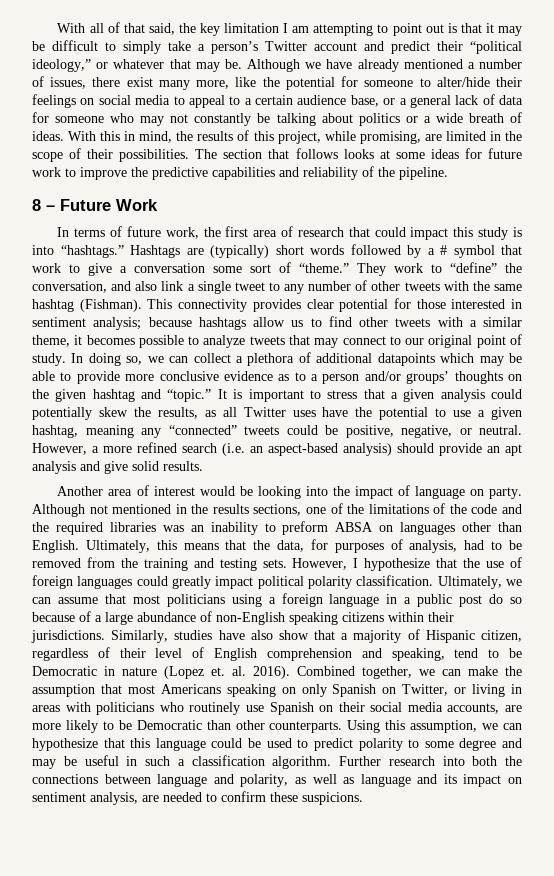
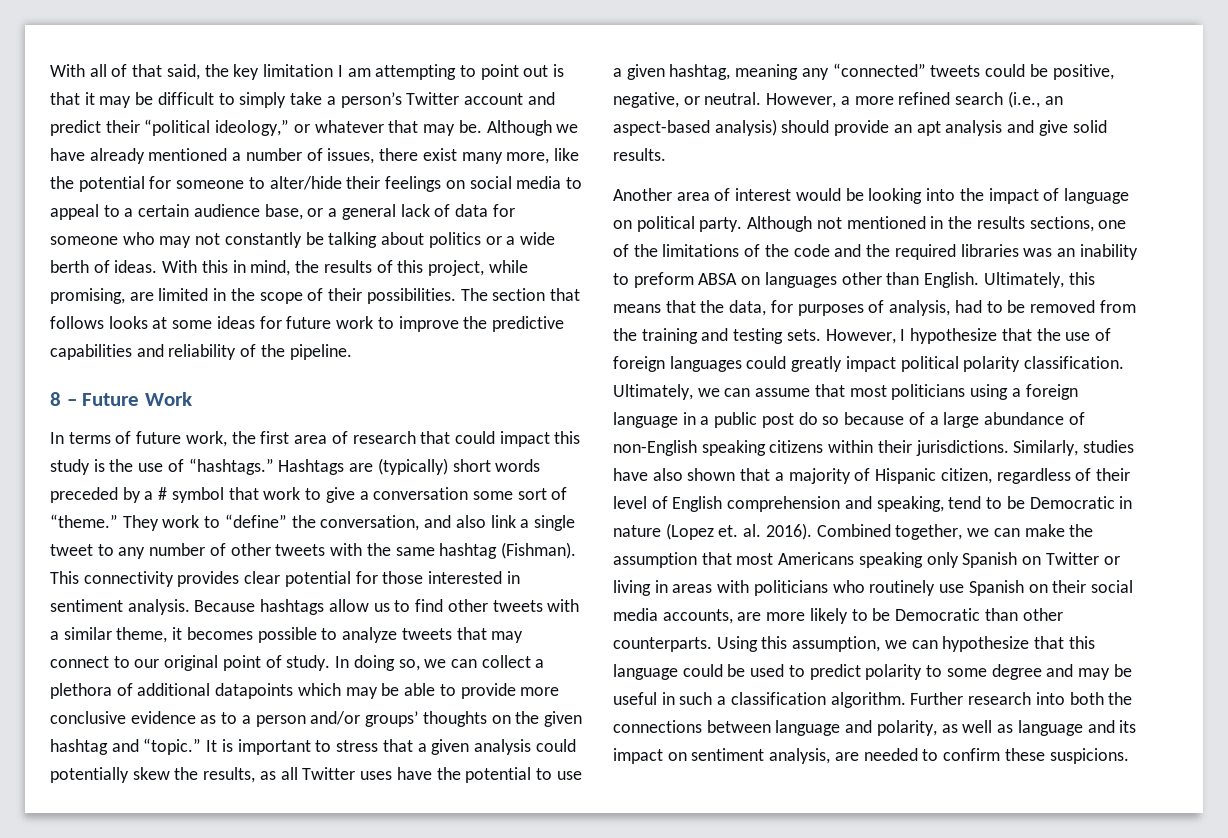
[468,113,504,123] breath -> [50,260,89,273] berth
[32,245,54,255] into -> [109,459,184,472] the use of
[350,244,401,255] followed -> [50,487,118,503] preceded
[93,317,192,330] analysis; because -> [127,599,256,615] analysis. Because
[222,443,245,456] (i.e. -> [1007,91,1040,108] (i.e.,
(484, 492) none -> [636,216,695,232] political
[278,630,309,640] show -> [687,468,736,481] shown
[281,687,296,694] on -> (923, 560) none
[402,684,449,696] Twitter, -> [1045,552,1099,565] Twitter

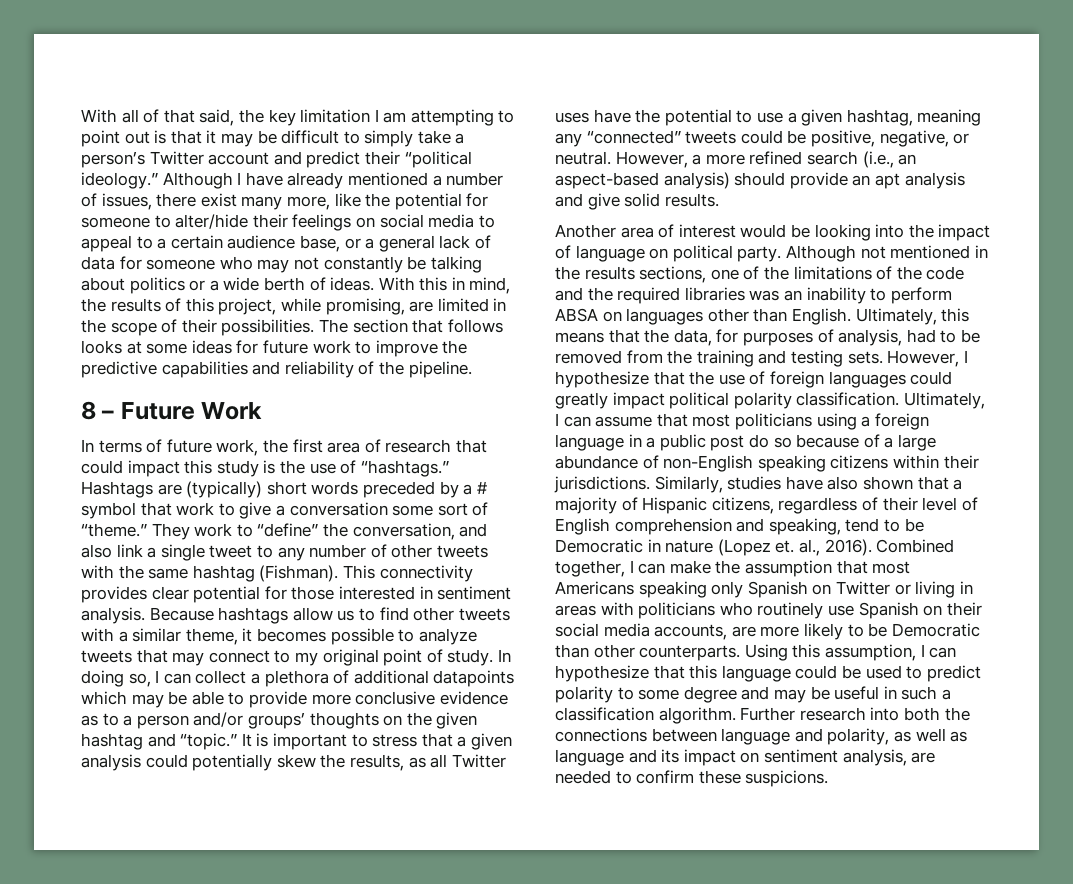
[215,119,579,136] ideology,” or whatever that may be. Although we -> [81,172,242,189] ideology.” Although I
[134,659,160,668] our -> [294,652,318,666] my
[424,659,447,668] we -> [155,670,160,683] I
[633,272,694,288] preform -> [890,287,952,304] perform
[697,388,720,397] we -> [555,413,559,426] I
[940,468,992,484] citizen, -> [711,497,774,514] citizens,
[743,524,762,537] al. -> [798,539,820,556] al.,
[967,528,990,537] we -> [629,560,634,573] I
[884,640,907,649] we -> [920,644,925,657] I

